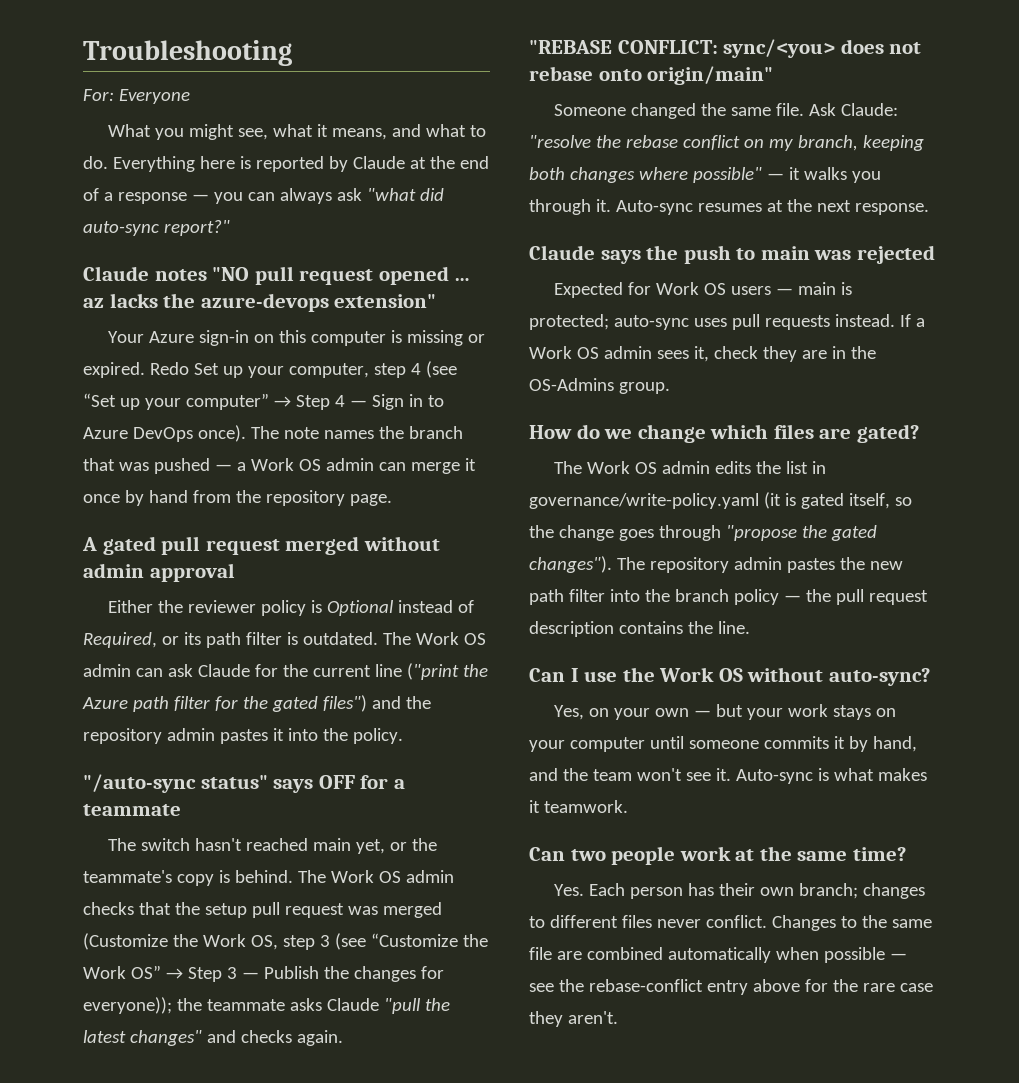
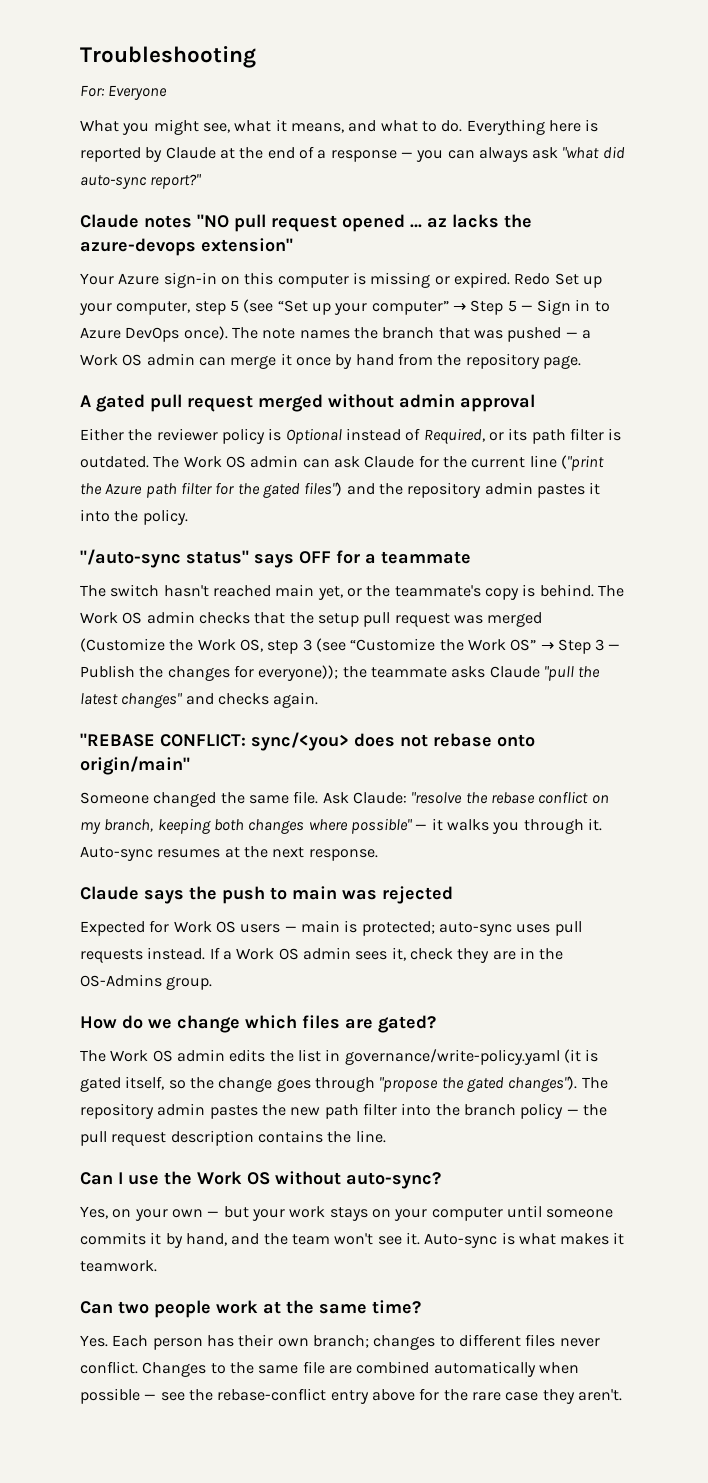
[410,363,421,375] 4 -> [229,300,239,312] 5
[334,395,345,407] 4 -> [507,300,517,312] 5

